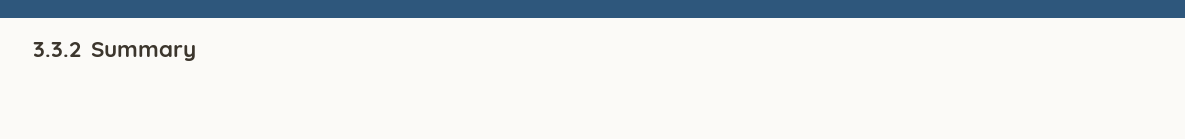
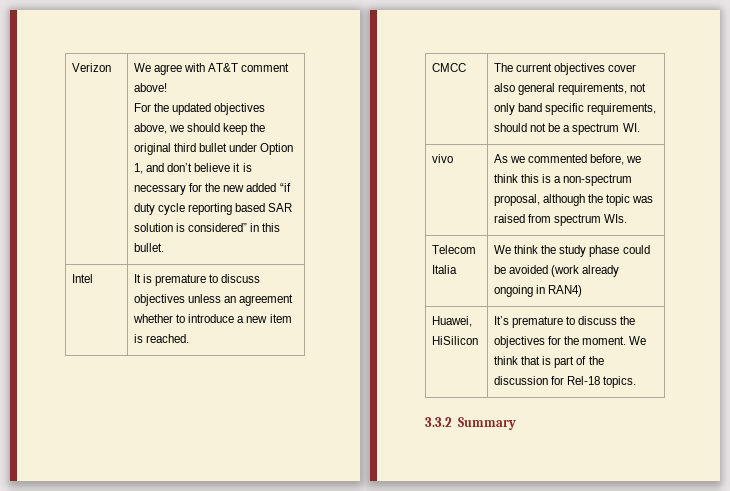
(33, 49) none -> [71,63,111,72] [133,63,290,75] [133,83,167,92] [133,103,266,115] [133,123,266,135] [133,143,294,155] [133,163,252,174] [133,183,291,195] [133,203,293,215] [133,223,281,232] [133,243,164,252] [71,274,93,283] [133,274,261,286] [133,294,294,306] [132,314,292,323] [133,334,190,343] [431,63,466,72] [493,63,637,75] [493,83,647,95] [493,103,657,115] [493,123,640,135] [431,154,453,163] [493,154,642,165] [493,174,633,186] [493,194,654,206] [493,214,628,226] [431,245,476,254] [431,265,457,274] [493,245,650,257] [493,265,620,277] [493,285,583,297] [431,316,472,327] [431,336,478,345] [493,316,636,328] [493,336,647,348] [493,356,604,368] [493,376,637,388] Verizon | We agree with AT&T comment above! // For the updated objectives above, we should keep the original third bullet under Option 1, and don’t believe it is necessary for the new added “if duty cycle reporting based SAR solution is considered” in this bullet. // Intel | It is premature to discuss objectives unless an agreement whether to introduce a new item is reached. // CMCC | The current objectives cover also general requirements, not only band specific requirements, should not be a spectrum WI. // vivo | As we commented before, we think this is a non-spectrum proposal, although the topic was raised from spectrum WIs. // Telecom Italia | We think the study phase could be avoided (work already ongoing in RAN4) // Huawei, HiSilicon | It’s premature to discuss the objectives for the moment. We think that is part of the discussion for Rel-18 topics. //

